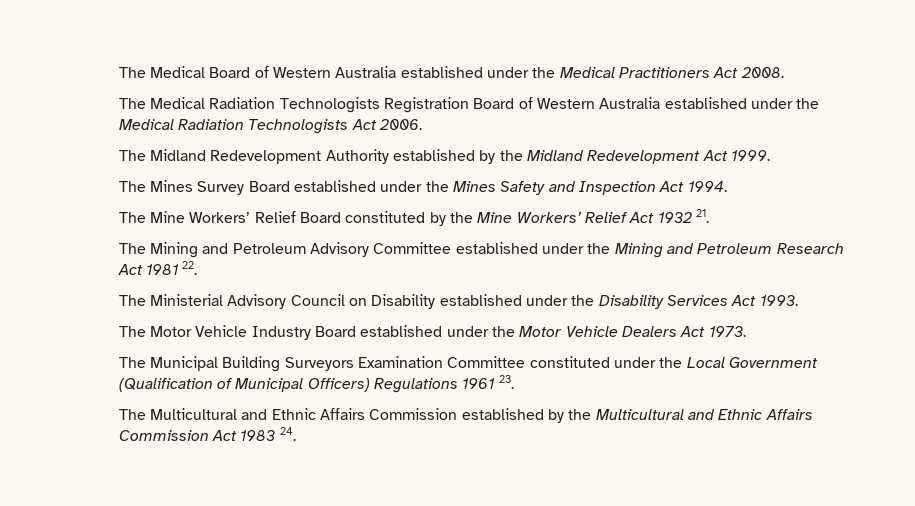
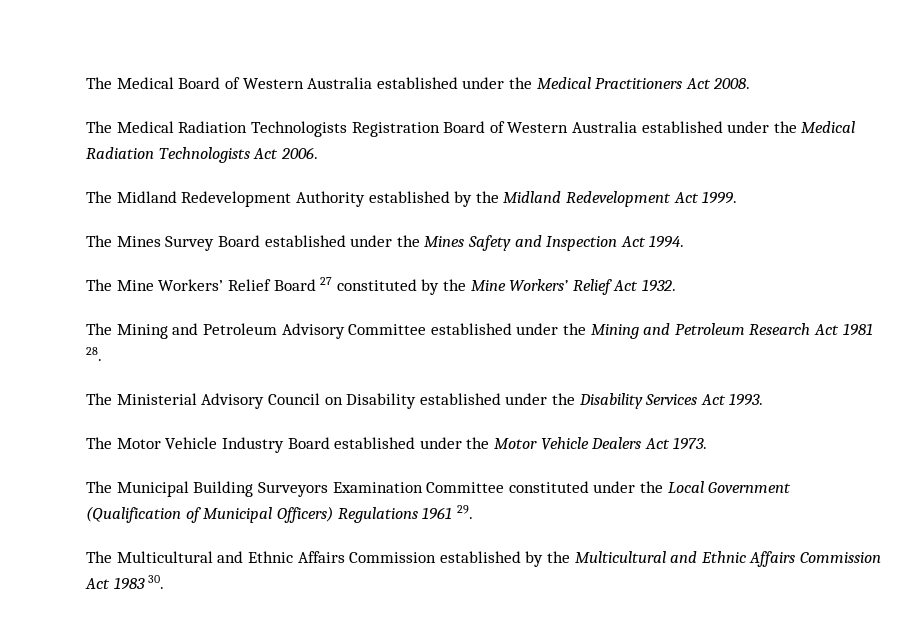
(342, 217) none -> [320,277,333,285] 27
[657,209,710,223] 1932 21. -> [641,279,676,292] 1932.
[182,261,198,275] 22. -> [86,347,103,361] 28.
[498,375,514,389] 23. -> [456,505,473,519] 29.
[279,427,296,441] 24. -> [148,575,165,589] 30.

